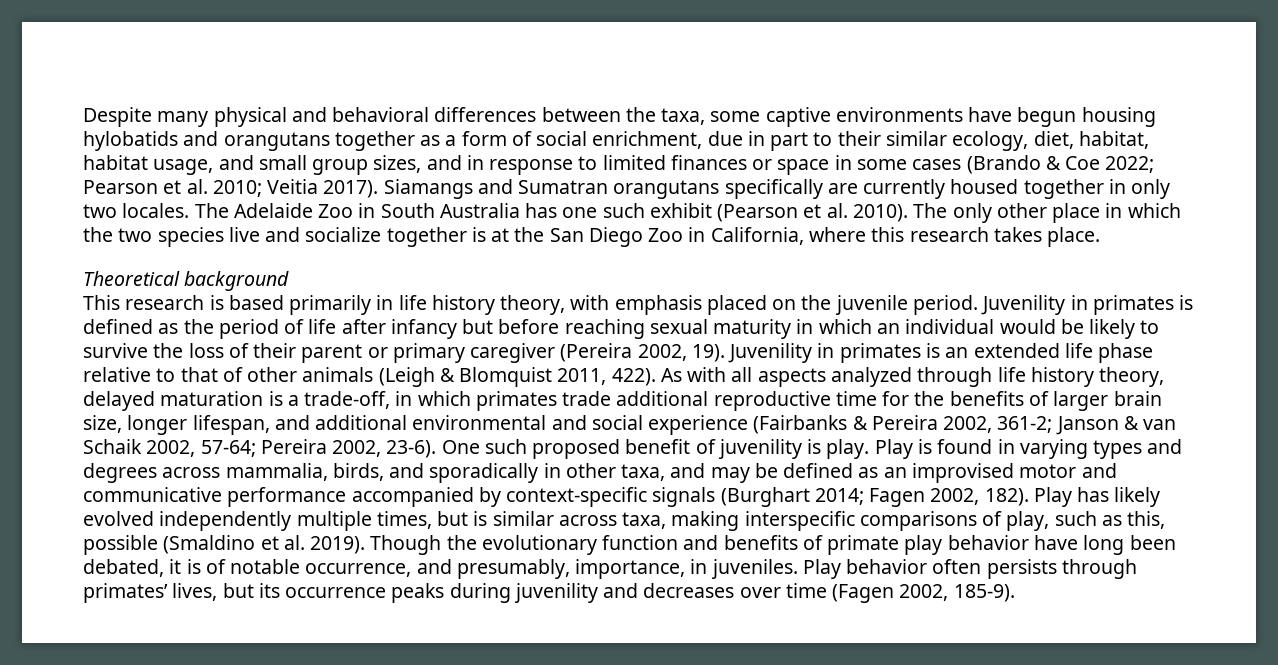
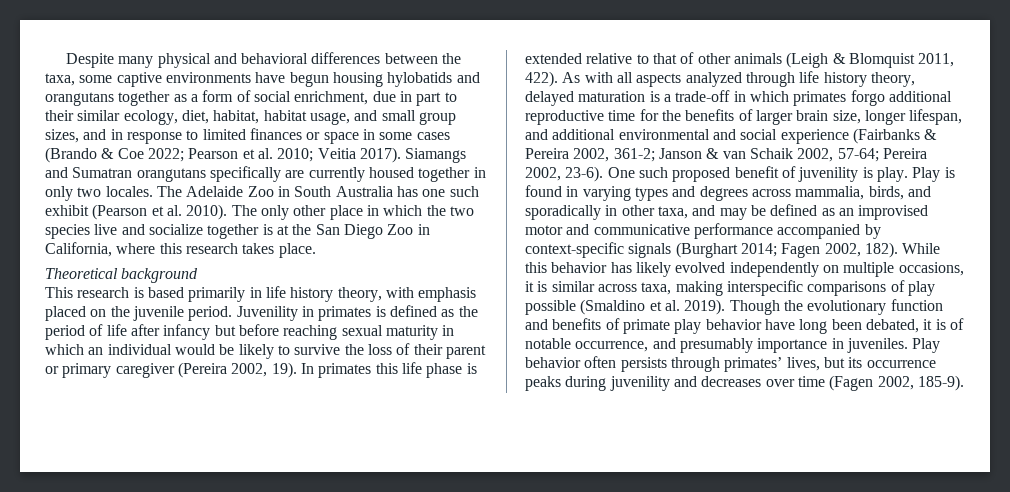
[728,343,1154,363] Juvenility in primates is an extended life phase -> [300,362,477,378] [525,53,582,64] In primates this life phase is extended
[304,391,391,409] trade-off, -> [675,90,731,102] trade-off
[562,391,612,406] trade -> [850,90,885,106] forgo
[1033,487,1072,507] Play -> [902,243,941,254] [525,262,608,273] While this behavior
[296,511,469,531] multiple times, but -> [822,262,964,277] [525,281,534,292] on multiple occasions, it
[1006,511,1166,531] play, such as this, -> [907,281,935,296] play
[456,559,686,579] presumably, importance, -> [679,338,828,353] presumably importance

